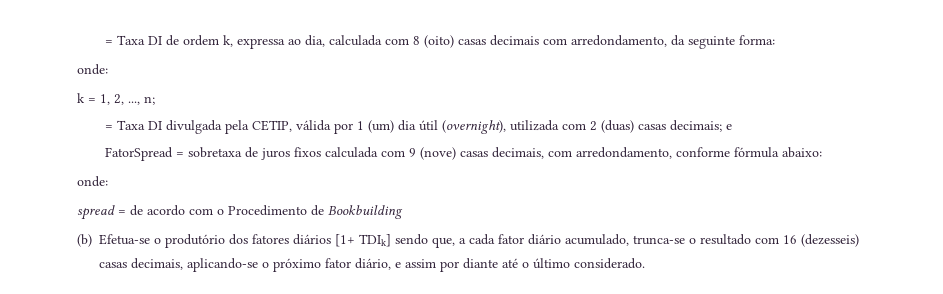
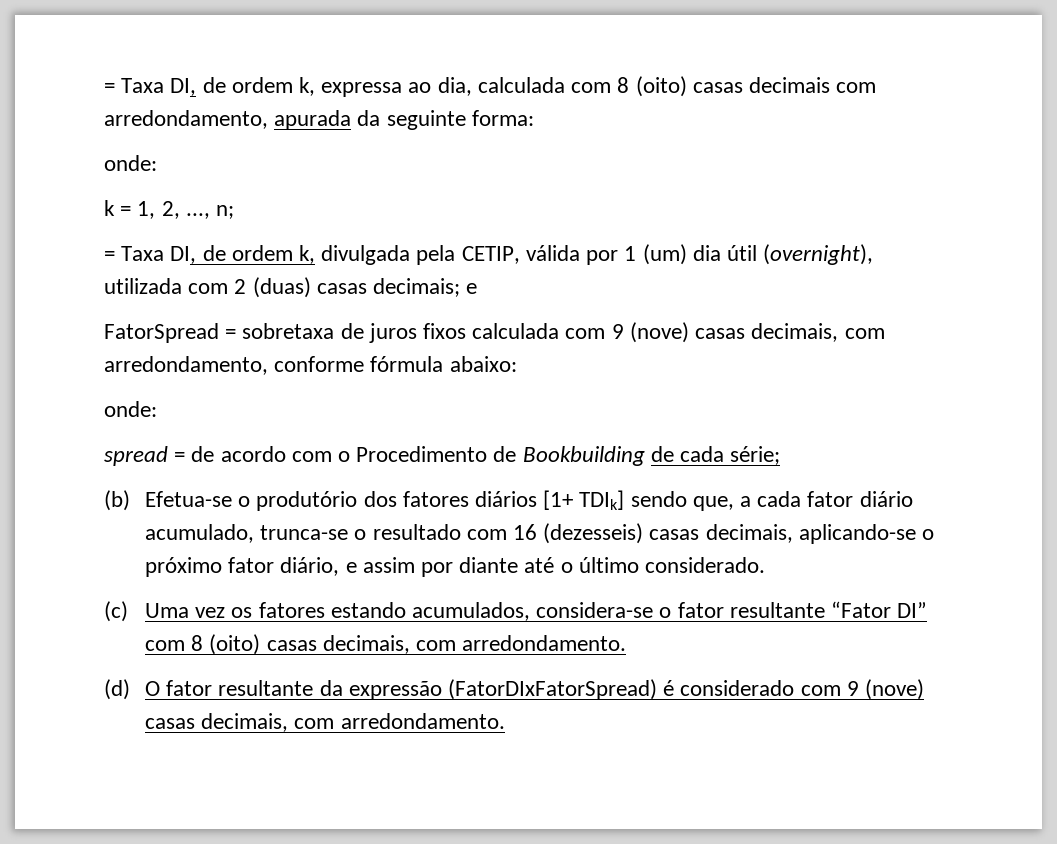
[104,35,162,45] = Taxa DI -> [104,78,197,96] = Taxa DI,
(667, 41) none -> [274,110,352,130] apurada
[147,121,162,130] DI -> [170,245,316,264] DI, de ordem k,
(403, 212) none -> [650,446,781,465] de cada série;
(645, 263) none -> [104,601,928,622] [144,634,627,655] [104,679,925,700] [144,713,505,732] // (c) Uma vez os fatores estando acumulados, considera-se o fator resultante “Fator DI” com 8 (oito) casas decimais, com arredondamento. // (d) O fator resultante da expressão (FatorDIxFatorSpread) é considerado com 9 (nove) casas decimais, com arredondamento.

